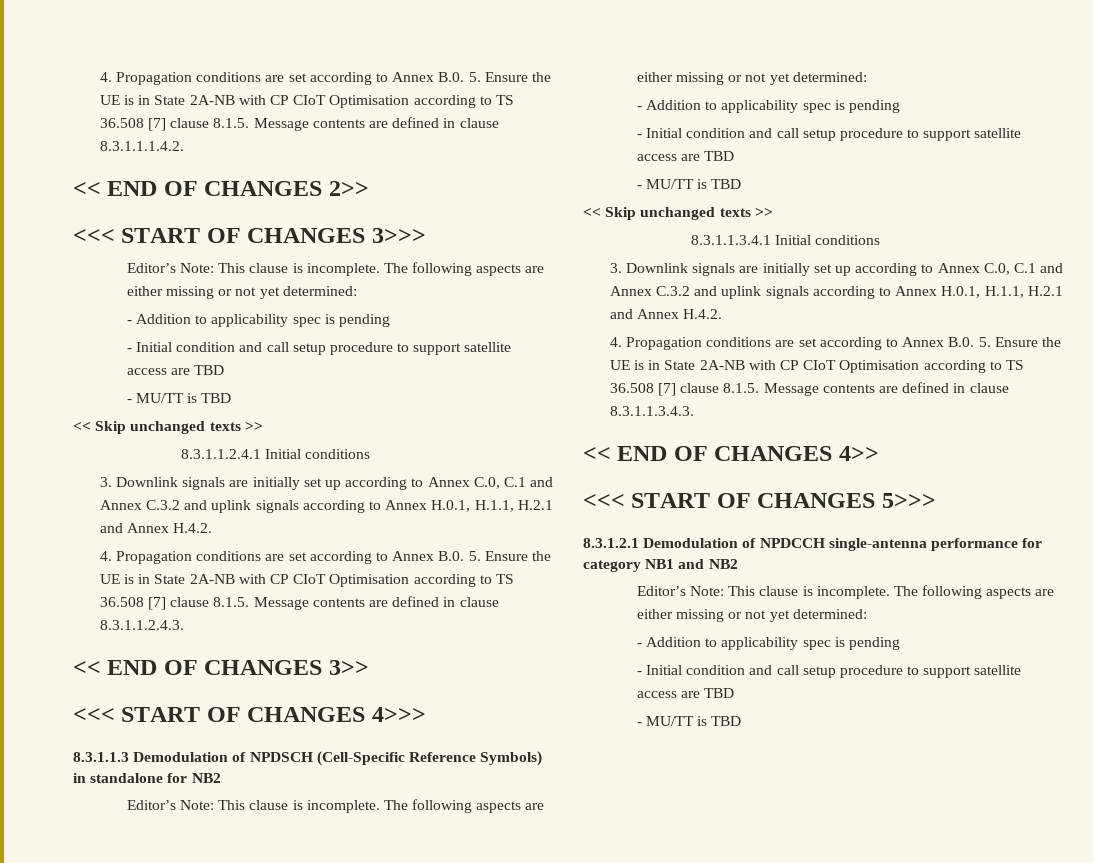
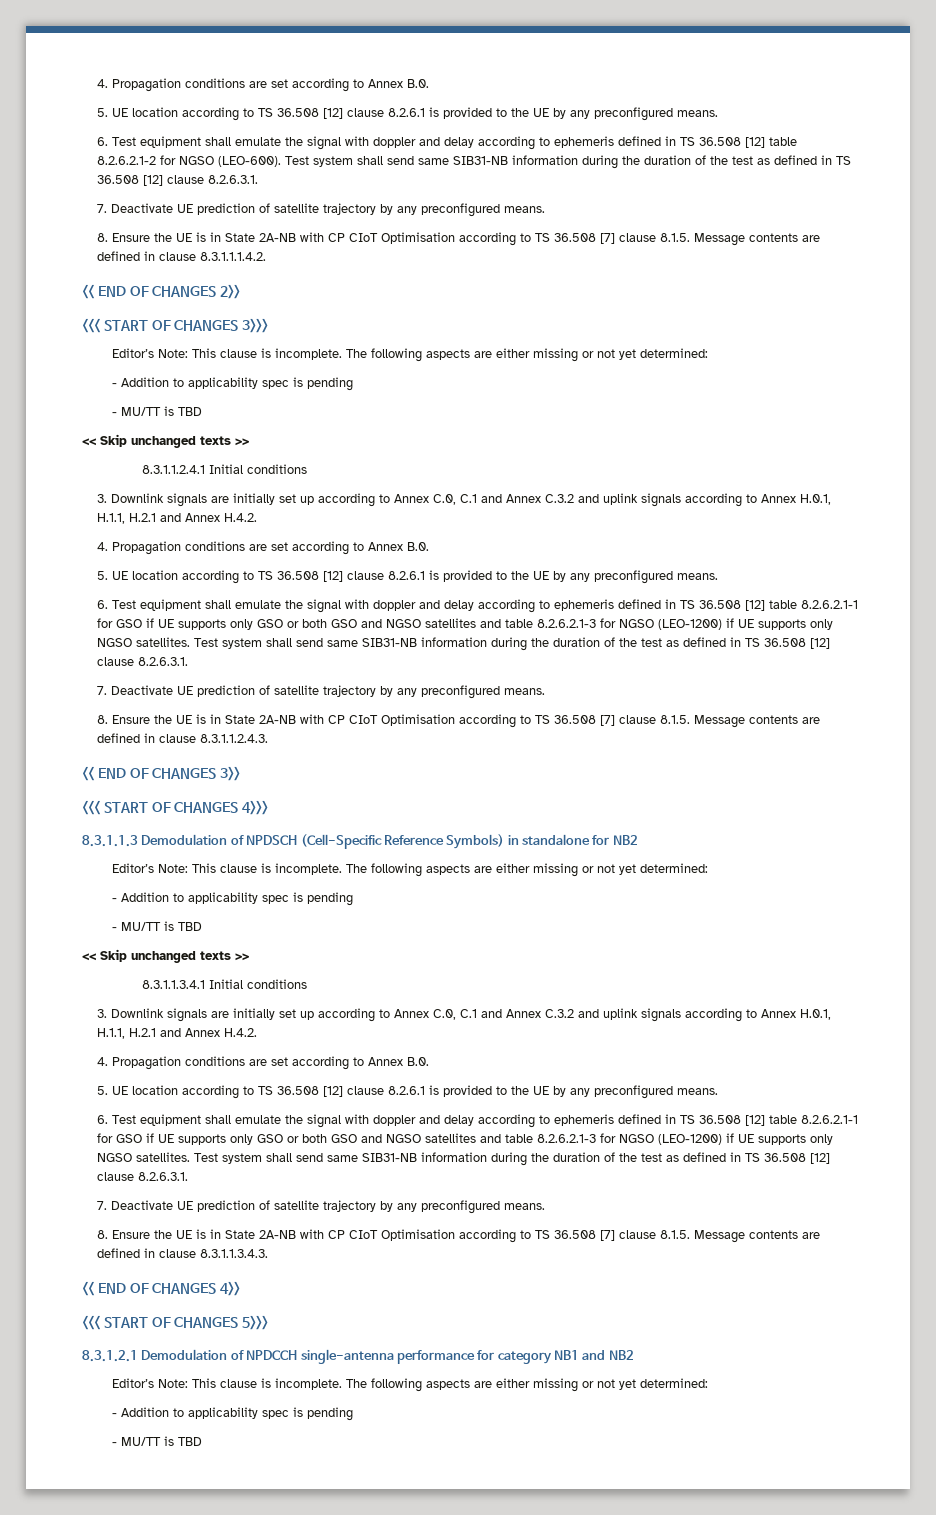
[99,72,481,85] 4. Propagation conditions are set according to Annex B.0. 5. -> [96,78,429,92] [96,107,718,121] [96,136,797,150] [96,155,851,169] [96,175,258,186] [96,203,545,217] [96,233,108,242] 4. Propagation conditions are set according to Annex B.0. // 5. UE location according to TS 36.508 [12] clause 8.2.6.1 is provided to the UE by any preconfigured means. // 6. Test equipment shall emulate the signal with doppler and delay according to ephemeris defined in TS 36.508 [12] table 8.2.6.2.1-2 for NGSO (LEO-600). Test system shall send same SIB31-NB information during the duration of the test as defined in TS 36.508 [12] clause 8.2.6.3.1. // 7. Deactivate UE prediction of satellite trajectory by any preconfigured means. // 8.
[126,342,512,355] [126,365,225,375] // - Initial condition and call setup procedure to support satellite access are TBD -> (353, 384) none
[468,551,481,561] 5. -> [96,570,718,584] [96,599,858,613] [96,618,833,630] [96,637,830,651] [96,657,188,666] [96,685,545,699] [96,715,108,724] // 5. UE location according to TS 36.508 [12] clause 8.2.6.1 is provided to the UE by any preconfigured means. // 6. Test equipment shall emulate the signal with doppler and delay according to ephemeris defined in TS 36.508 [12] table 8.2.6.2.1-1 for GSO if UE supports only GSO or both GSO and NGSO satellites and table 8.2.6.2.1-3 for NGSO (LEO-1200) if UE supports only NGSO satellites. Test system shall send same SIB31-NB information during the duration of the test as defined in TS 36.508 [12] clause 8.2.6.3.1. // 7. Deactivate UE prediction of satellite trajectory by any preconfigured means. // 8.
[636,128,1022,141] [636,151,735,161] // - Initial condition and call setup procedure to support satellite access are TBD -> (353, 899) none
[978,337,991,347] 5. -> [96,1085,718,1099] [96,1114,858,1128] [96,1133,833,1145] [96,1152,830,1166] [96,1172,188,1181] [96,1200,545,1214] [96,1230,108,1239] // 5. UE location according to TS 36.508 [12] clause 8.2.6.1 is provided to the UE by any preconfigured means. // 6. Test equipment shall emulate the signal with doppler and delay according to ephemeris defined in TS 36.508 [12] table 8.2.6.2.1-1 for GSO if UE supports only GSO or both GSO and NGSO satellites and table 8.2.6.2.1-3 for NGSO (LEO-1200) if UE supports only NGSO satellites. Test system shall send same SIB31-NB information during the duration of the test as defined in TS 36.508 [12] clause 8.2.6.3.1. // 7. Deactivate UE prediction of satellite trajectory by any preconfigured means. // 8.
[636,665,1022,678] [636,688,735,698] // - Initial condition and call setup procedure to support satellite access are TBD -> (353, 1414) none

